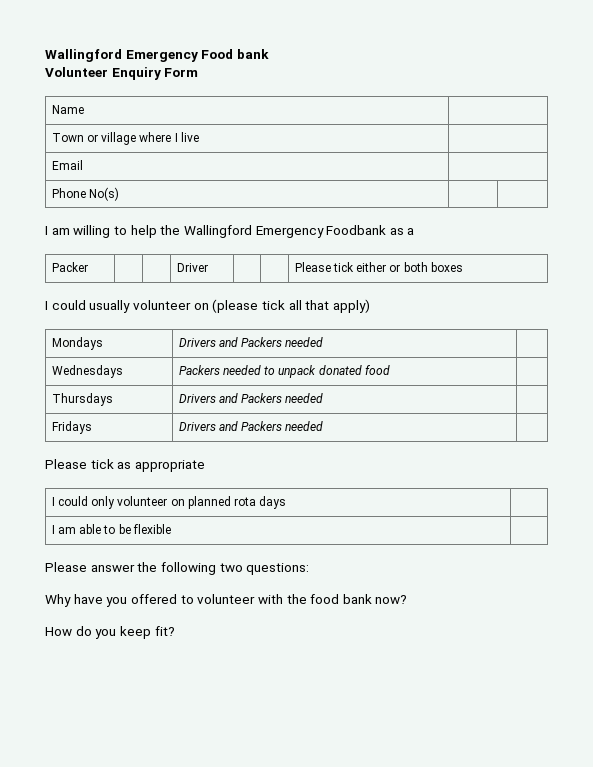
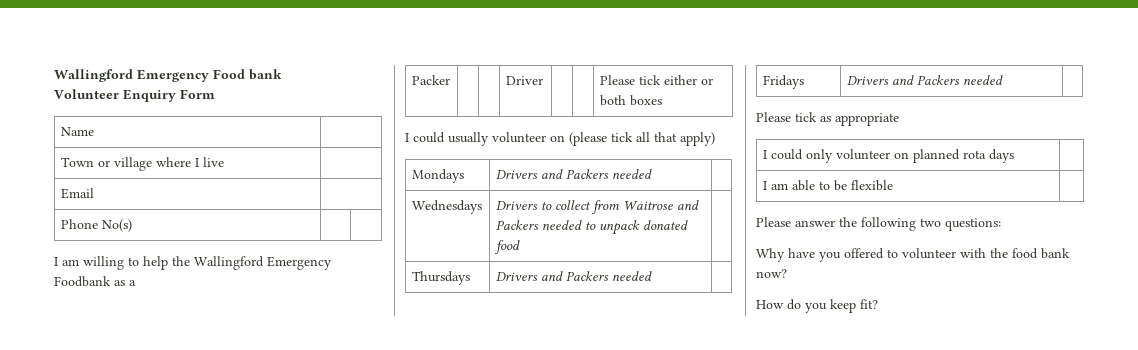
(123, 371) none -> [495,200,699,214] Drivers to collect from Waitrose and

